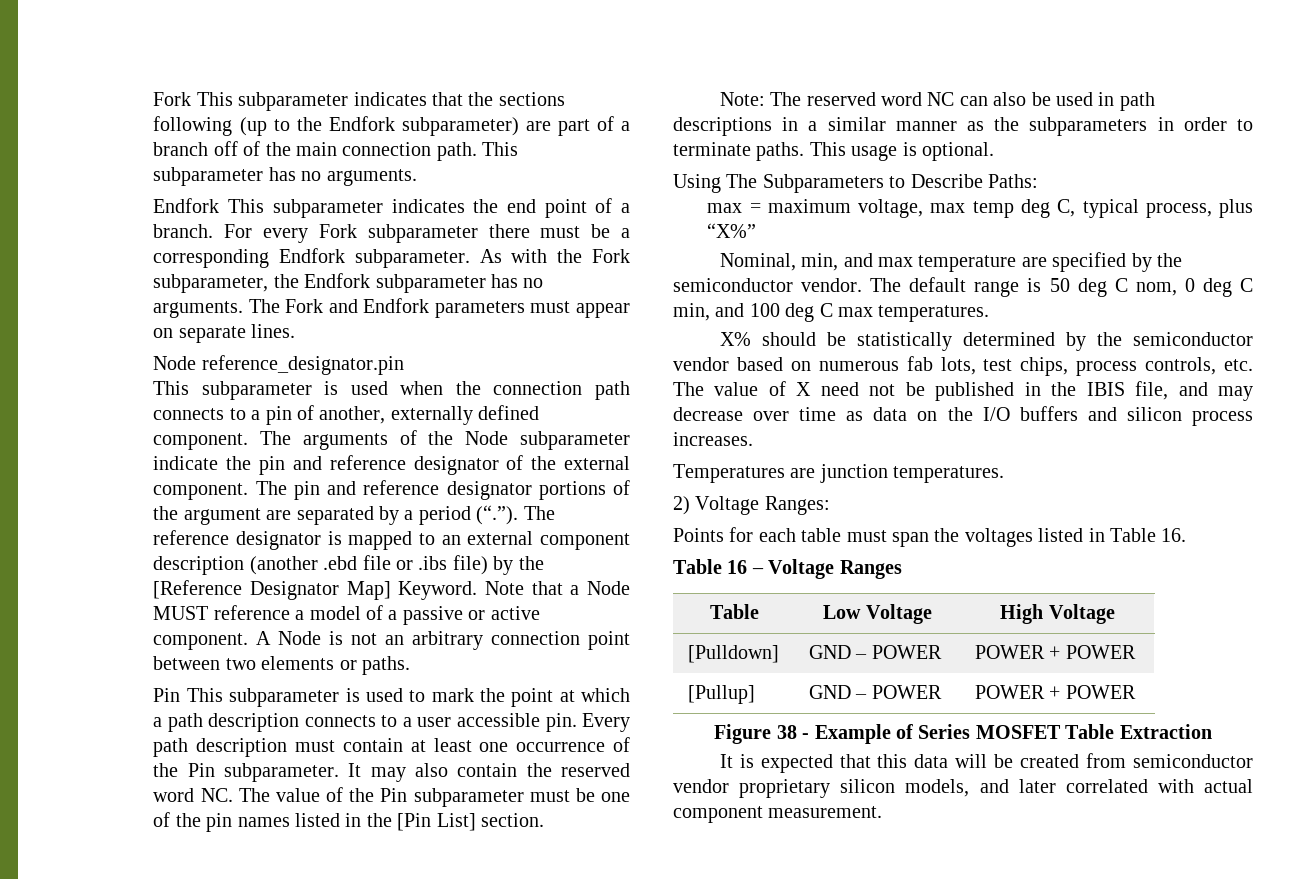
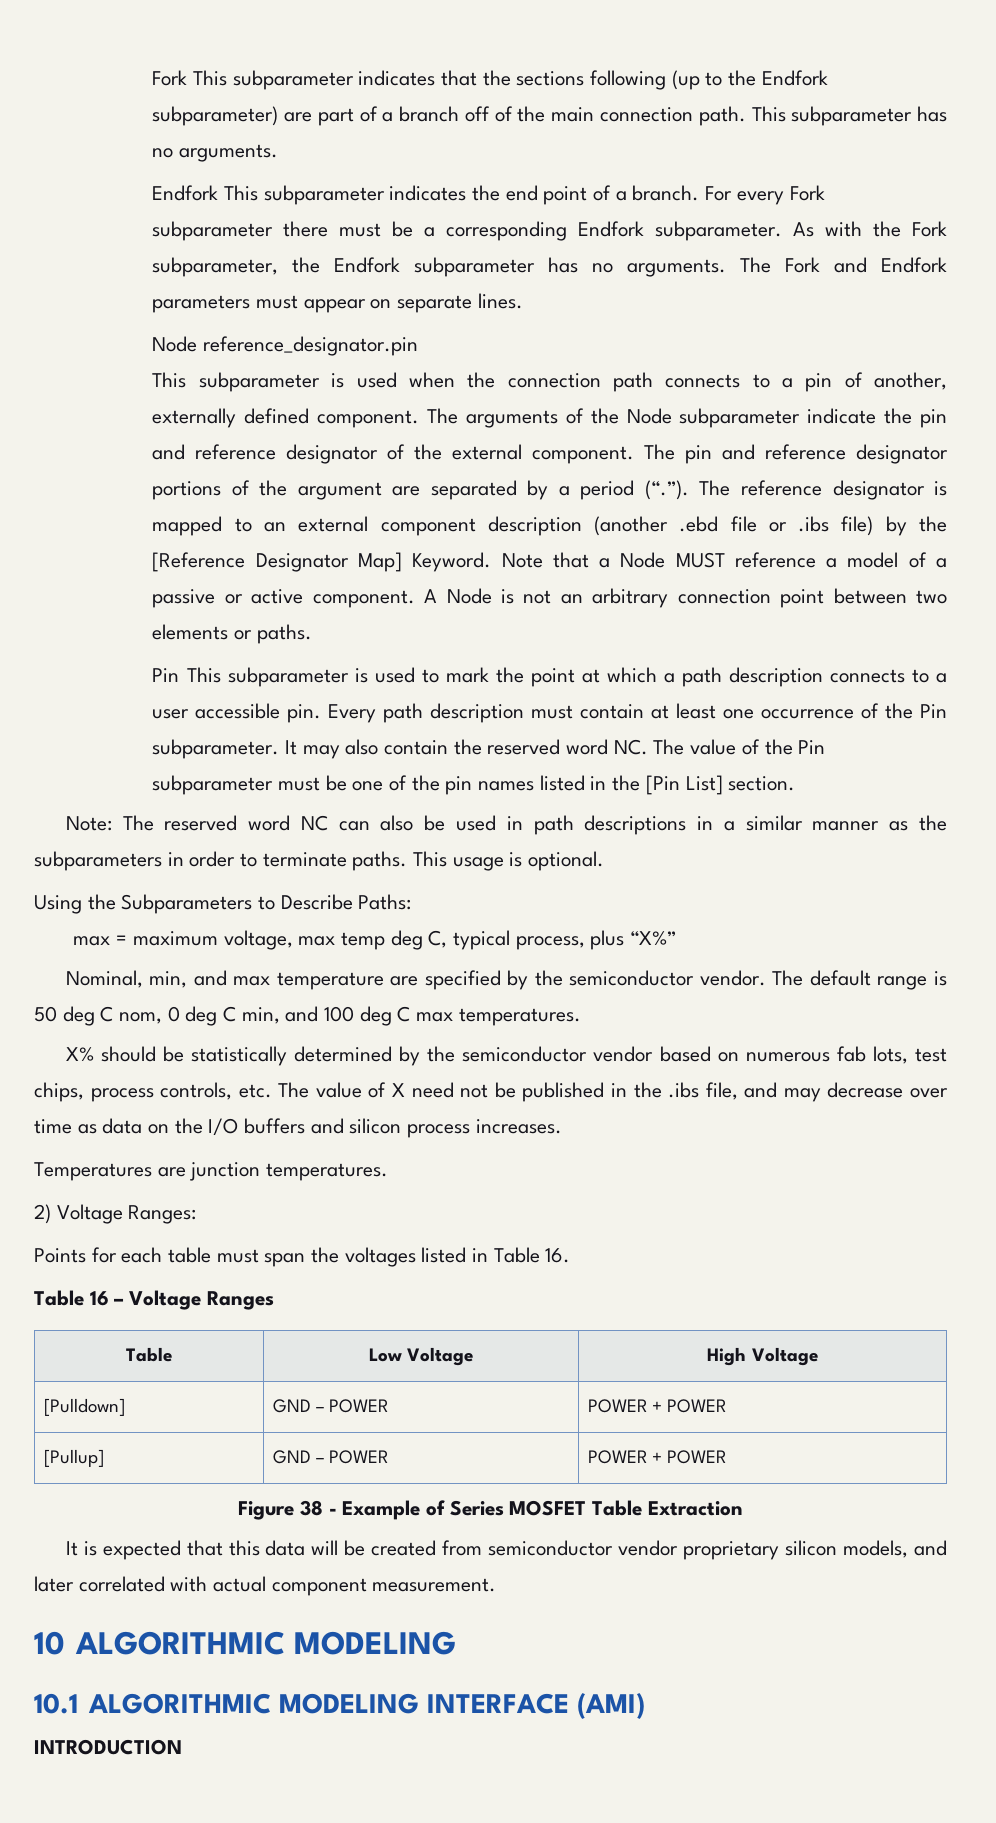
[726,174,758,188] The -> [87,894,116,910] the
[1086,382,1125,396] IBIS -> [668,1082,700,1098] .ibs
(883, 812) none -> [34,1631,456,1655] [34,1693,645,1719] [34,1739,182,1755] // 10 ALGORITHMIC MODELING // 10.1 ALGORITHMIC MODELING INTERFACE (AMI) // INTRODUCTION

